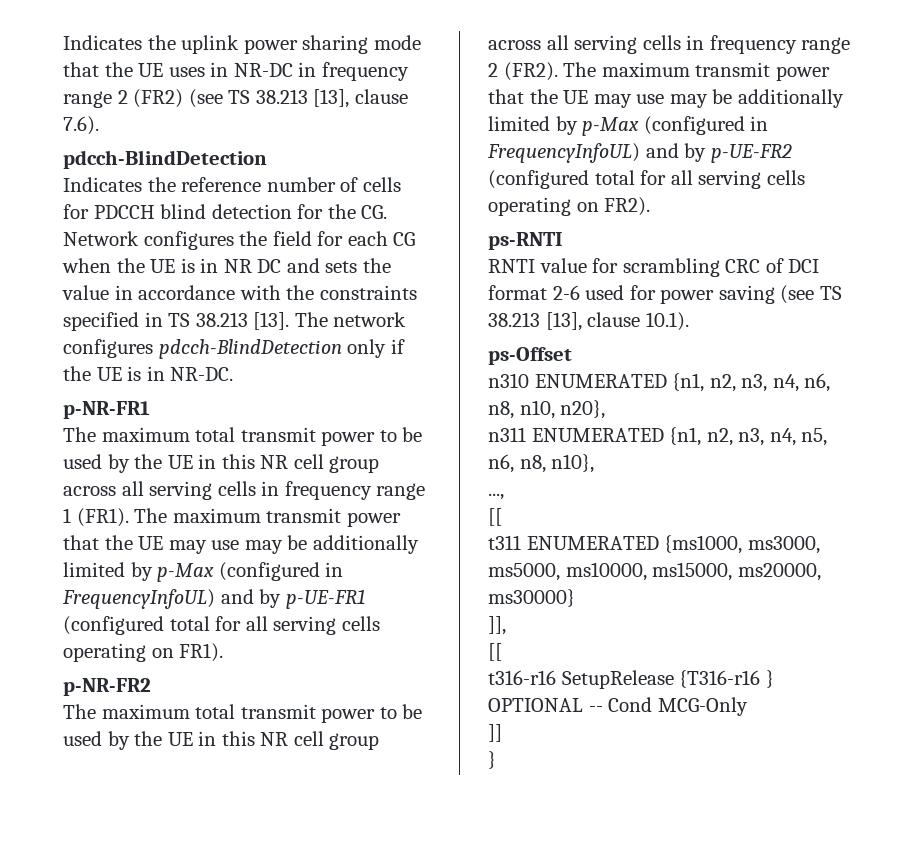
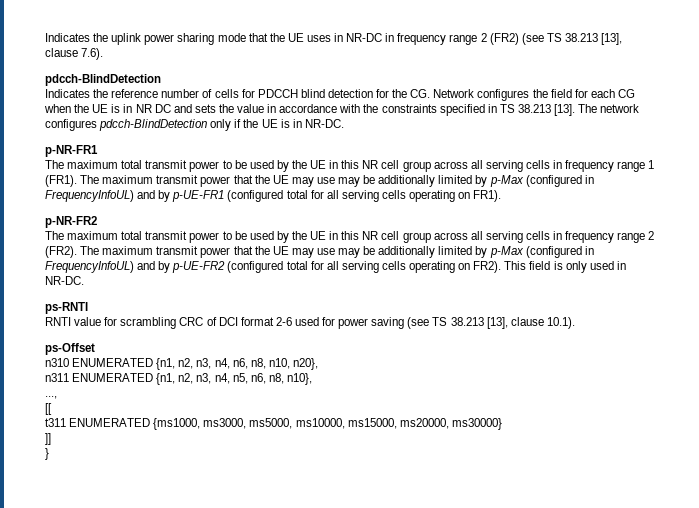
(651, 206) none -> [504,261,626,273] [45,276,84,285] This field is only used in NR-DC.
[488,616,506,635] [488,643,502,661] [488,670,774,689] [488,697,748,716] // ]], // [[ // t316-r16 SetupRelease {T316-r16 } OPTIONAL -- Cond MCG-Only -> (502, 424) none

